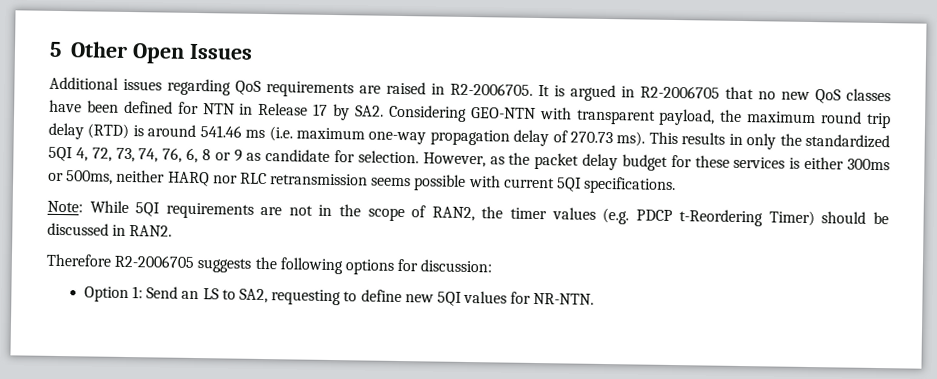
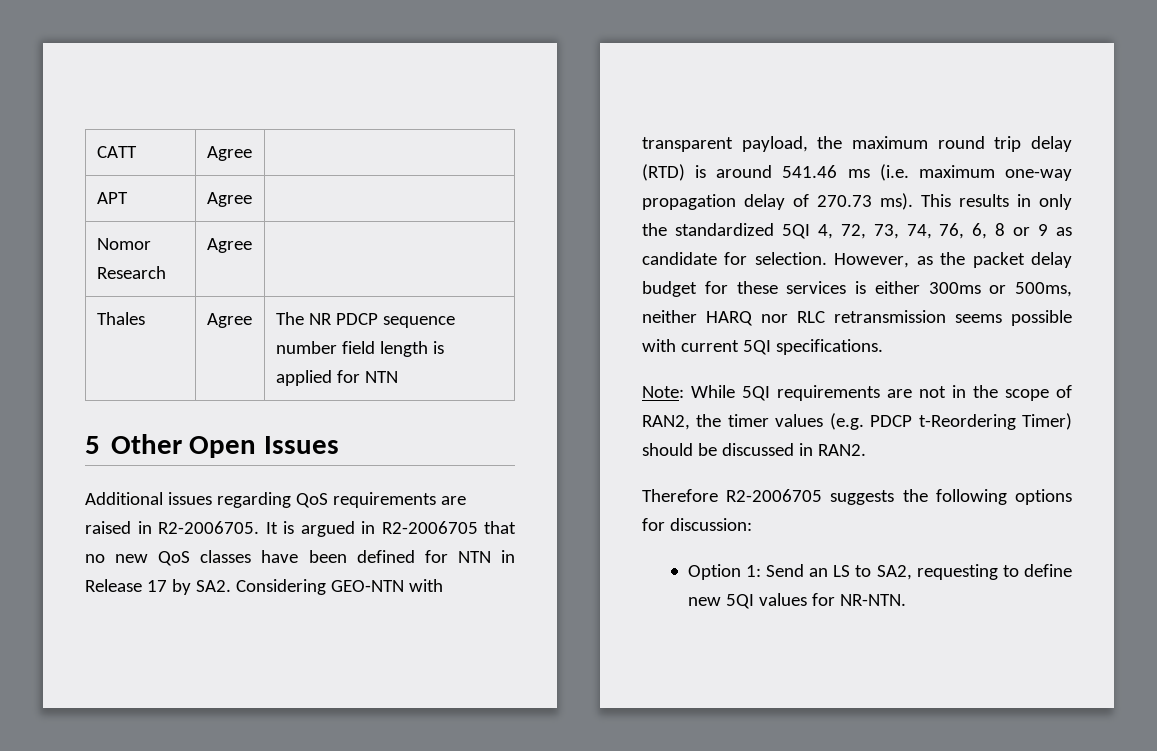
(49, 49) none -> [96,146,137,158] [206,146,252,161] [96,192,128,204] [206,192,252,207] [96,238,151,250] [96,266,166,279] [206,238,252,253] [96,312,145,325] [206,313,252,328] [275,312,455,328] [275,341,444,357] [275,370,398,386] CATT | Agree | // APT | Agree | // Nomor Research | Agree | // Thales | Agree | The NR PDCP sequence number field length is applied for NTN //

